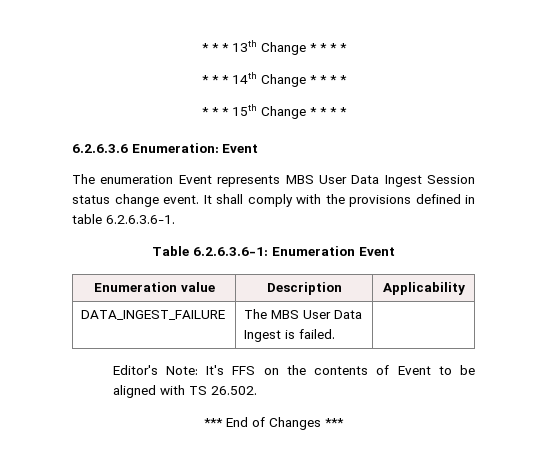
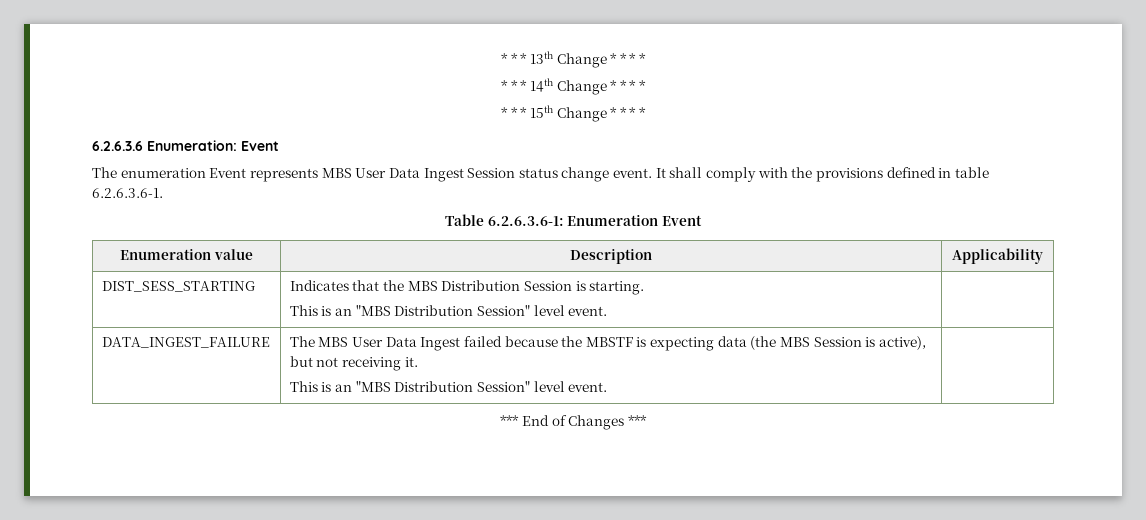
(465, 288) none -> [101,281,255,292] [289,280,645,295] [289,305,608,316] // DIST_SESS_STARTING | Indicates that the MBS Distribution Session is starting. // This is an "MBS Distribution Session" level event. |
[285,329,336,339] [112,365,475,375] [112,385,257,398] is failed. | // Editor's Note: It's FFS on the contents of Event to be aligned with TS 26.502. -> [463,336,927,351] [289,356,418,371] [289,381,608,392] failed because the MBSTF is expecting data (the MBS Session is active), but not receiving it. // This is an "MBS Distribution Session" level event. |

